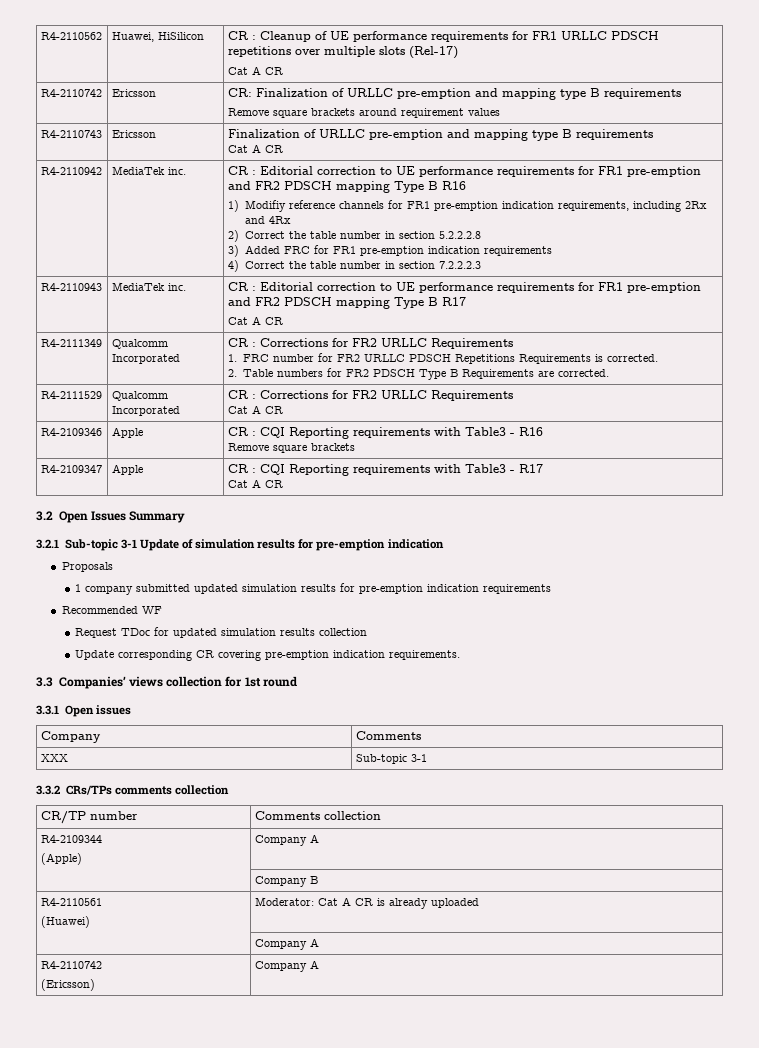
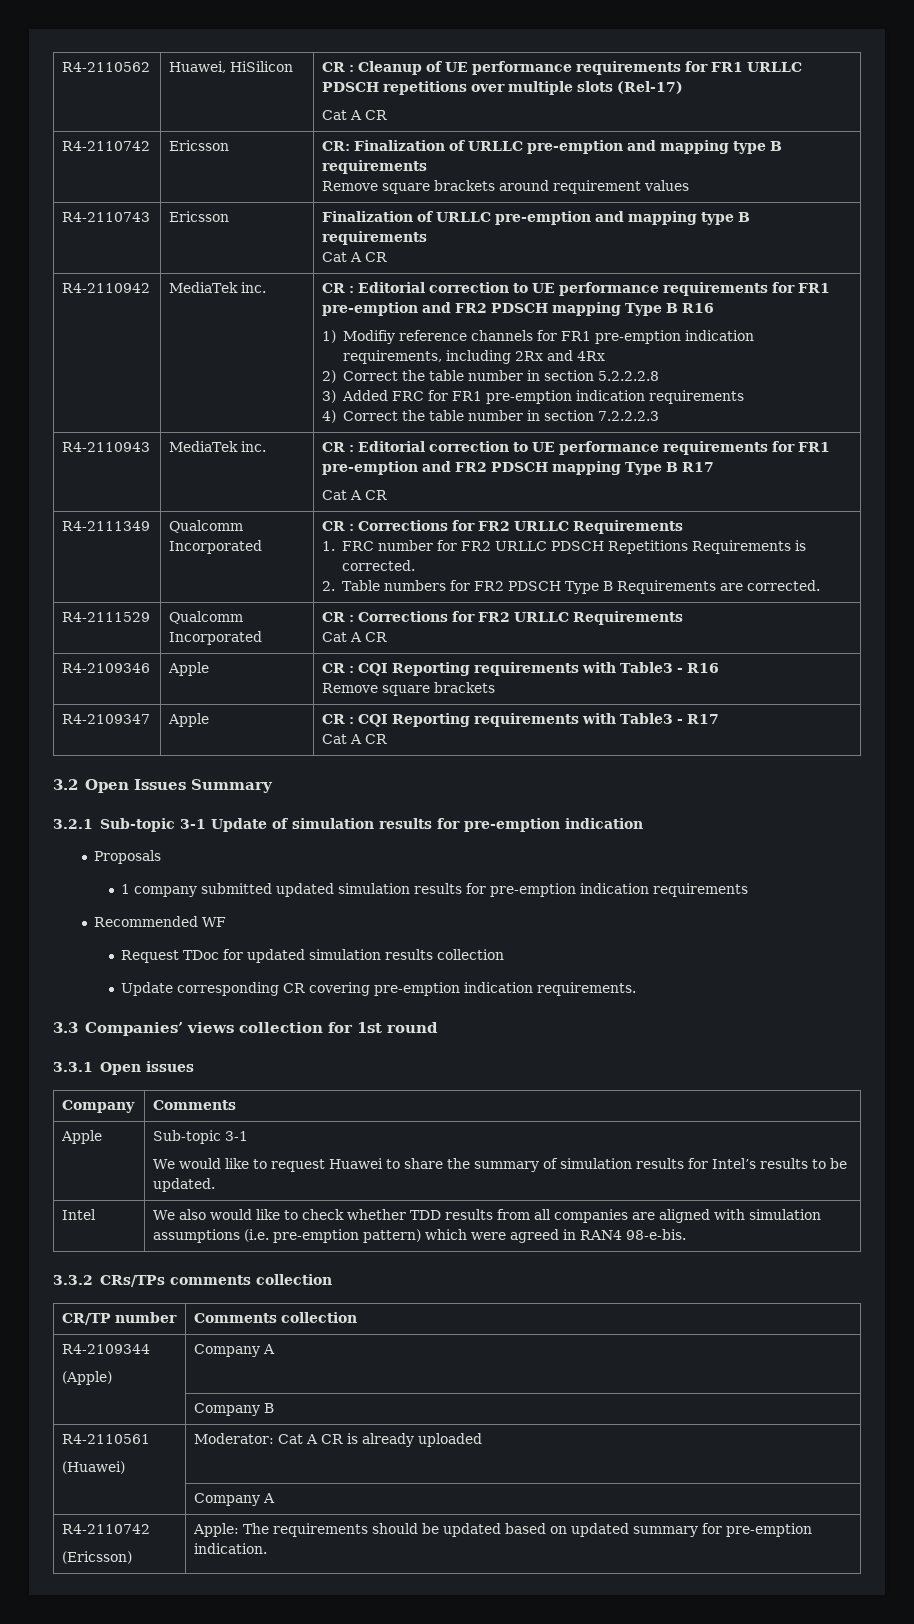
[40,754,68,762] [355,754,427,764] XXX | Sub-topic 3-1 -> [61,1130,103,1144] [153,1130,249,1144] [153,1158,848,1172] [153,1178,216,1192] [62,1209,97,1220] [153,1209,822,1223] [153,1229,687,1243] Apple | Sub-topic 3-1 // We would like to request Huawei to share the summary of simulation results for Intel’s results to be updated. // Intel | We also would like to check whether TDD results from all companies are aligned with simulation assumptions (i.e. pre-emption pattern) which were agreed in RAN4 98-e-bis.
[254,960,319,972] Company A -> [193,1523,813,1537] [194,1543,268,1554] Apple: The requirements should be updated based on updated summary for pre-emption indication.

